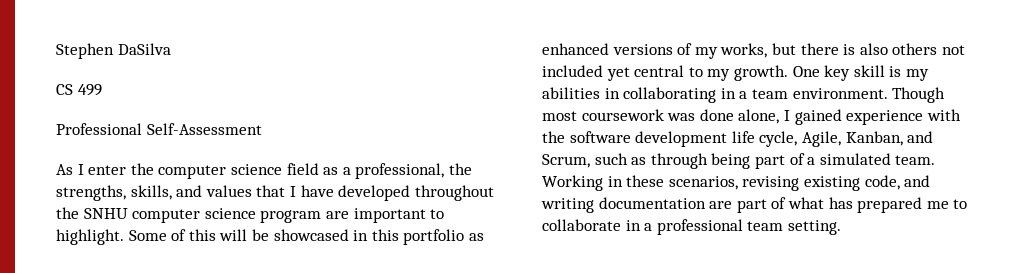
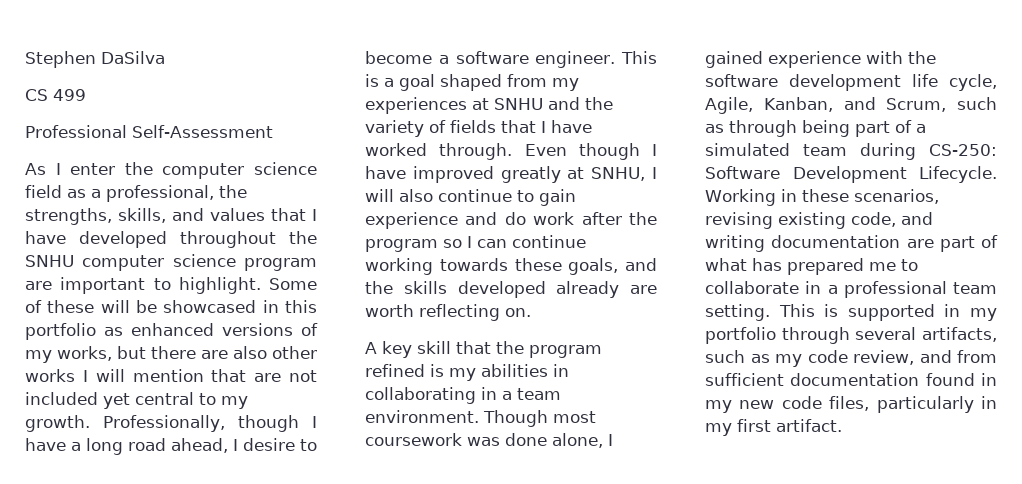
[188,229,216,241] this -> [47,300,95,313] these
[843,43,938,55] is also others -> [201,346,317,359] [25,369,282,382] are also other works I will mention that are
[792,65,885,81] One key skill -> [103,415,317,432] [25,438,317,455] [365,51,657,68] [365,74,579,91] [365,97,613,114] [365,120,592,137] [365,143,657,160] [365,166,657,183] [365,189,576,206] [365,212,657,229] [365,235,586,252] [365,258,657,275] [365,281,657,298] [365,304,531,321] [365,341,602,358] [365,364,425,377] Professionally, though I have a long road ahead, I desire to become a software engineer. This is a goal shaped from my experiences at SNHU and the variety of fields that I have worked through. Even though I have improved greatly at SNHU, I will also continue to gain experience and do work after the program so I can continue working towards these goals, and the skills developed already are worth reflecting on. // A key skill that the program refined
[895,155,936,165] team. -> [803,143,997,160] [705,166,997,183] team during CS-250: Software Development Lifecycle.
(841, 227) none -> [778,304,997,321] [705,327,997,344] [705,350,997,367] [705,373,997,386] [705,396,997,413] [705,419,842,436] This is supported in my portfolio through several artifacts, such as my code review, and from sufficient documentation found in my new code files, particularly in my first artifact.

